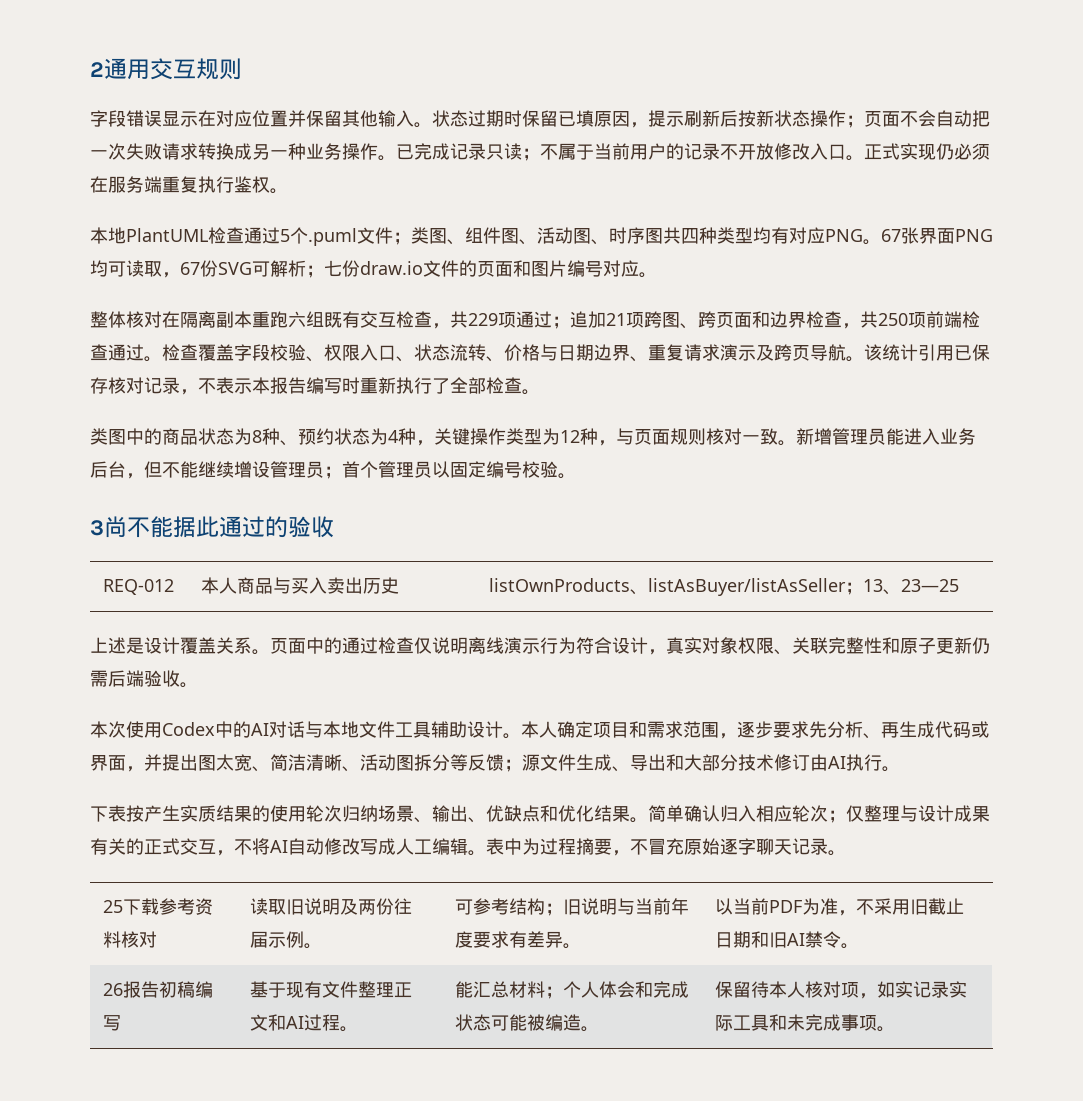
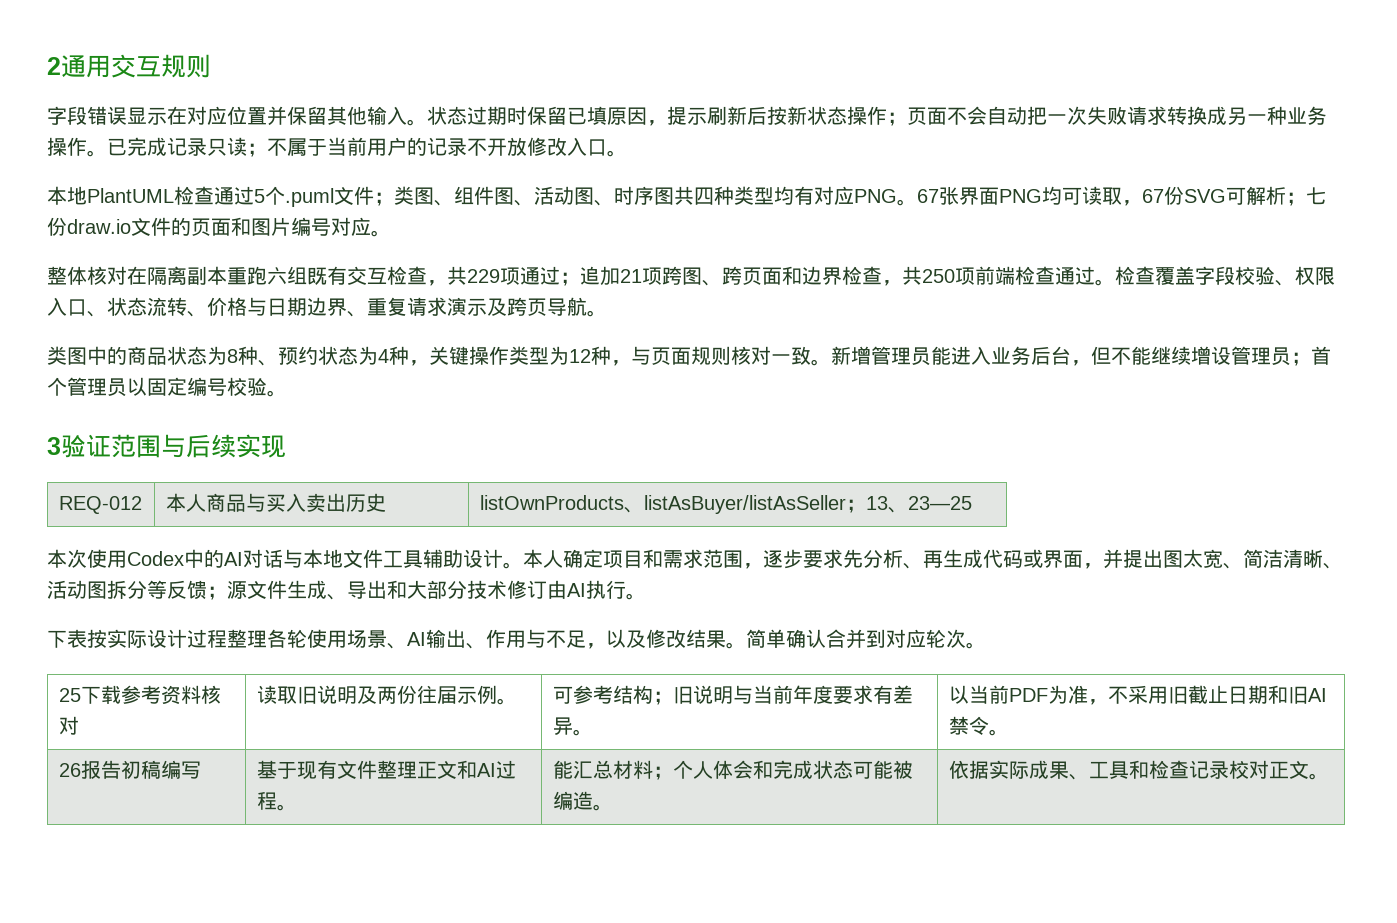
[864,143,990,160] [90,176,288,194] 正式实现仍必须在服务端重复执行鉴权。 -> (627, 153) none
[864,344,990,361] [90,377,540,395] 该统计引用已保存核对记录，不表示本报告编写时重新执行了全部检查。 -> (607, 313) none
[104,516,334,538] 尚不能据此通过的验收 -> [61,434,286,458] 验证范围与后续实现
[90,637,990,655] [90,670,198,688] // 上述是设计覆盖关系。页面中的通过检查仅说明离线演示行为符合设计，真实对象权限、关联完整性和原子更新仍需后端验收。 -> (972, 503) none
[144,805,990,823] [90,838,828,856] 产生实质结果的使用轮次归纳场景、输出、优缺点和优化结果。简单确认归入相应轮次；仅整理与设计成果有关的正式交互，不将AI自动修改写成人工编辑。表中为过程摘要，不冒充原始逐字聊天记录 -> [107,629,966,649] 实际设计过程整理各轮使用场景、AI输出、作用与不足，以及修改结果。简单确认合并到对应轮次
[715,981,968,999] [715,1014,878,1031] 保留待本人核对项，如实记录实际工具和未完成事项 -> [948,760,1309,780] 依据实际成果、工具和检查记录校对正文

